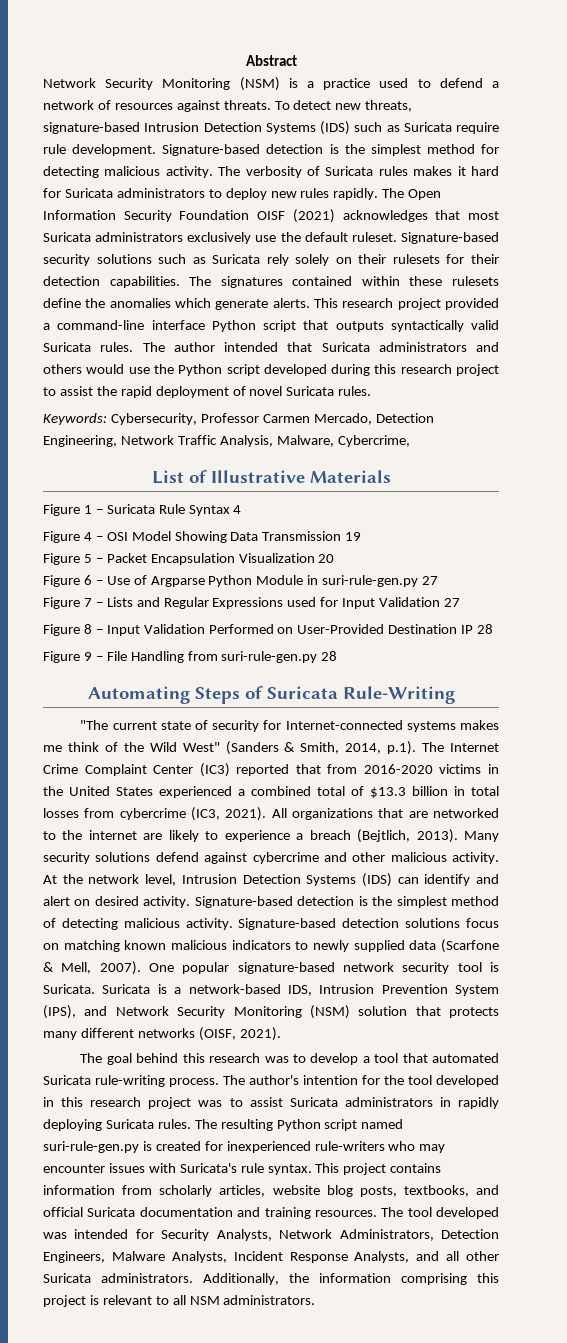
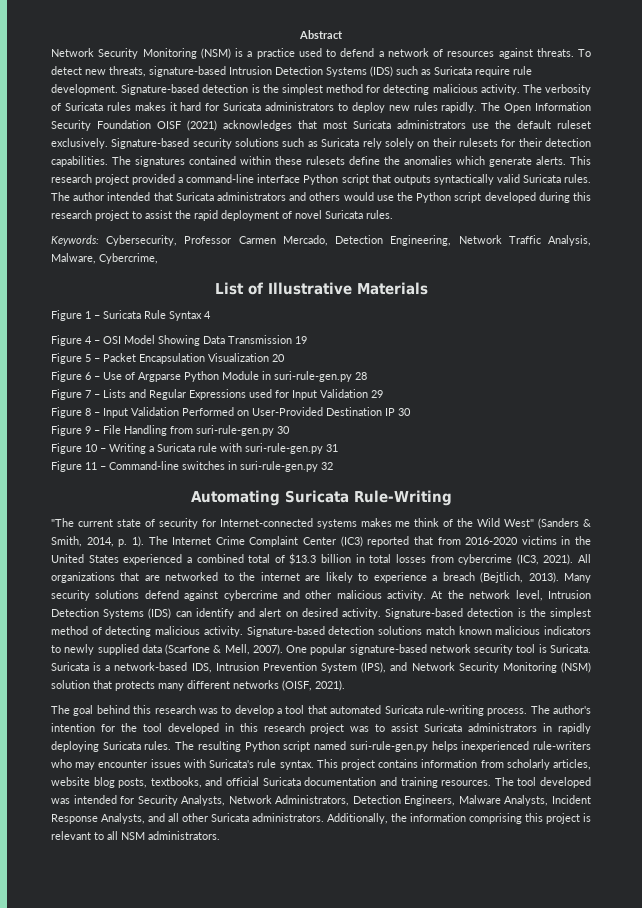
[187,232,252,244] exclusively -> (466, 124) none
[351,232,397,242] ruleset. -> [557,120,591,129] [51,138,108,149] ruleset exclusively.
[422,576,439,585] 27 -> [355,372,367,380] 28
[444,598,461,607] 27 -> [371,390,383,398] 29
[477,624,494,634] 28 -> [398,408,411,416] 30
[321,651,338,661] 28 -> [277,426,290,434] [51,443,338,454] [51,461,333,472] 30 // Figure 10 – Writing a Suricata rule with suri-rule-gen.py 31 // Figure 11 – Command-line switches in suri-rule-gen.py 32
[194,686,263,704] Steps of -> (280, 498) none
[387,741,417,755] p.1). -> [118,536,144,547] p. 1).
[466,918,500,928] [43,940,120,952] focus on matching -> [425,626,455,635] match
[142,1141,223,1151] is created for -> [431,741,458,752] helps

